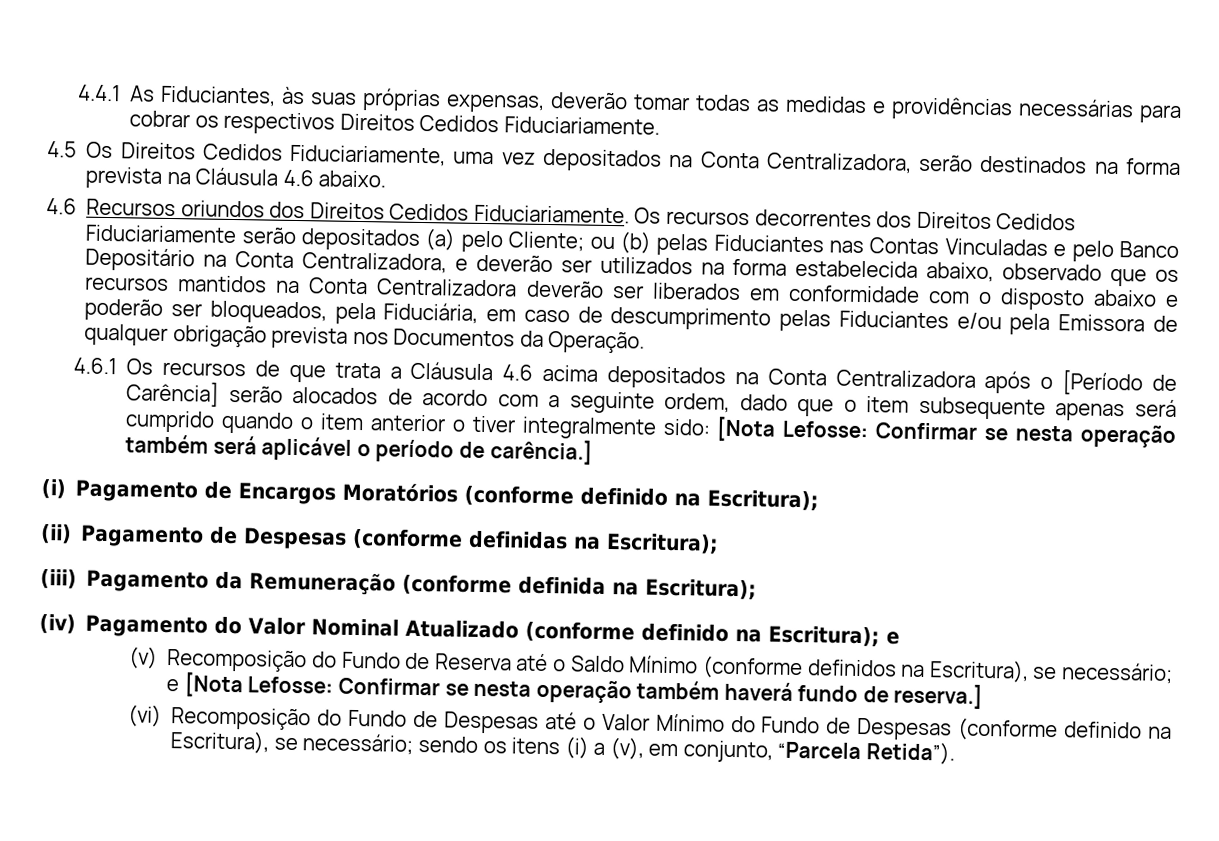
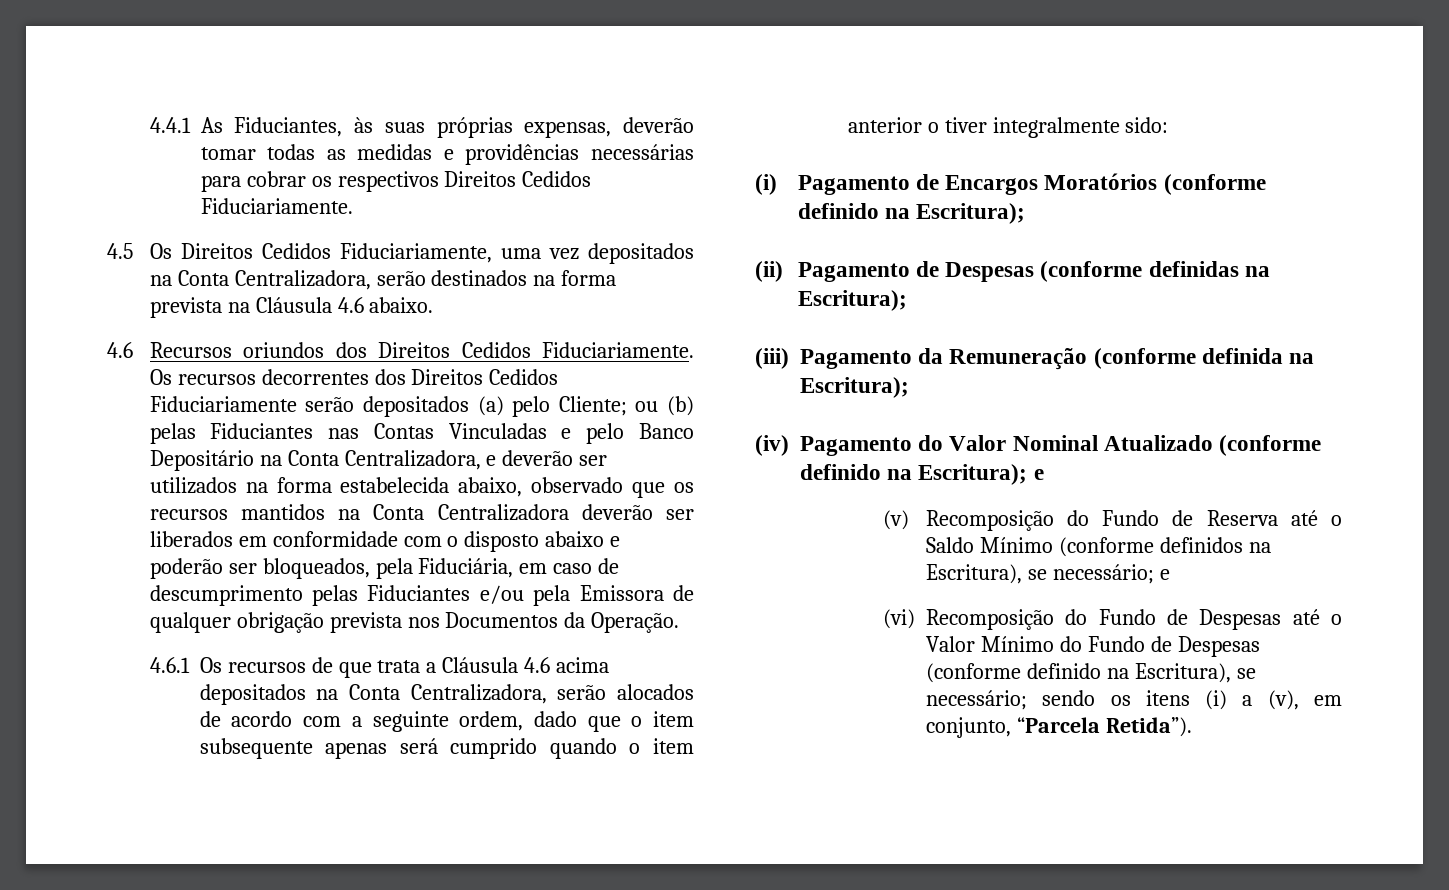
[835,369,1177,396] [126,381,220,407] Centralizadora após o [Período de Carência] -> [410,684,547,704] Centralizadora,
[716,416,1176,448] [125,434,593,465] [Nota Lefosse: Confirmar se nesta operação também será aplicável o período de carência.] -> (1169, 125) none
[183,672,984,709] [Nota Lefosse: Confirmar se nesta operação também haverá fundo de reserva.] -> (1170, 574) none

